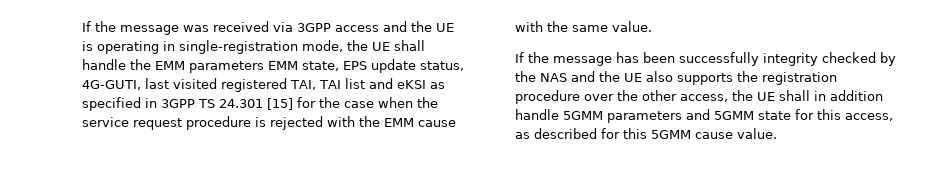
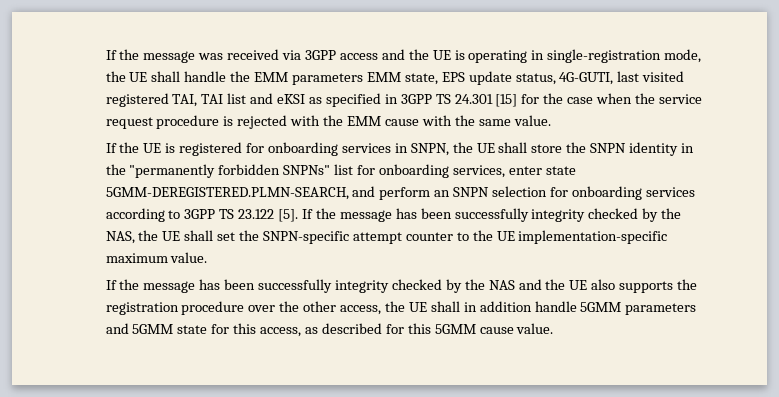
(653, 26) none -> [105,142,695,156] [105,164,576,178] [105,186,695,200] [105,208,682,222] [105,230,668,244] [105,252,208,263] // If the UE is registered for onboarding services in SNPN, the UE shall store the SNPN identity in the "permanently forbidden SNPNs" list for onboarding services, enter state 5GMM-DEREGISTERED.PLMN-SEARCH, and perform an SNPN selection for onboarding services according to 3GPP TS 23.122 [5]. If the message has been successfully integrity checked by the NAS, the UE shall set the SNPN-specific attempt counter to the UE implementation-specific maximum value.

